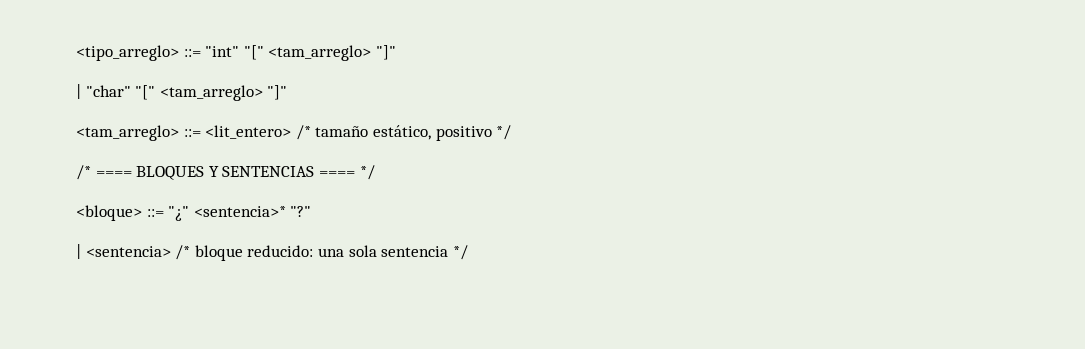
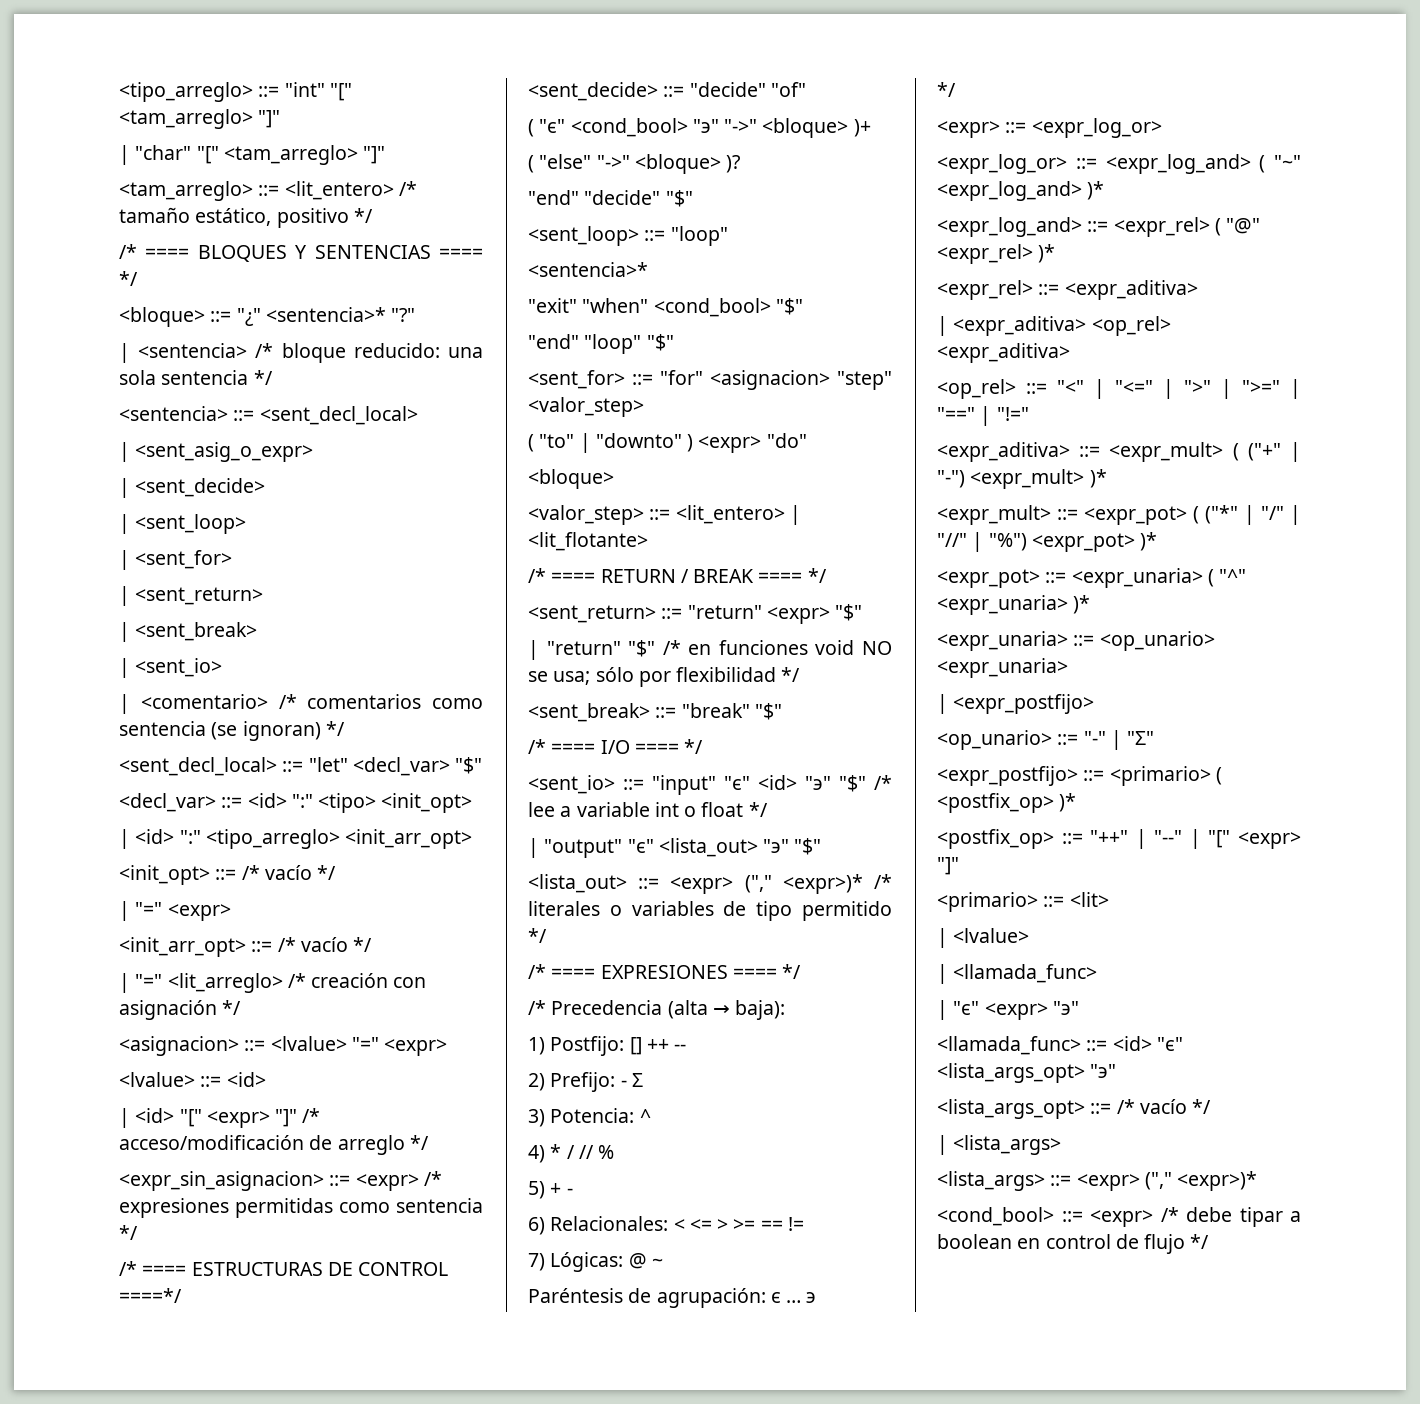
(468, 252) none -> [119,406,418,425] [119,442,314,462] [119,478,266,498] [119,514,247,534] [119,550,233,570] [119,586,264,606] [119,622,258,642] [119,658,223,678] [119,694,483,714] [119,721,345,741] [119,757,483,776] [119,793,473,813] [119,829,473,849] [119,865,337,885] [119,901,231,921] [119,937,373,957] [119,973,427,993] [119,1000,242,1020] [119,1036,448,1056] [119,1072,266,1087] [119,1108,321,1128] [119,1135,429,1155] [119,1171,442,1191] [119,1198,483,1218] [119,1225,138,1240] [119,1261,449,1276] [119,1288,182,1303] [528,82,806,101] [528,118,871,138] [528,154,741,174] [528,190,693,207] [528,226,728,246] [528,262,648,277] [528,298,803,317] [528,334,674,354] [528,370,892,390] [528,397,644,417] [528,433,807,453] [528,469,614,489] [528,505,801,525] [528,532,648,551] [528,568,827,583] [528,604,863,624] [528,640,892,660] [528,667,801,687] [528,703,782,722] [528,739,704,754] [528,775,892,795] [528,802,768,817] [528,838,822,858] [528,874,892,894] [528,901,892,921] [528,928,547,943] [528,964,802,979] [528,1000,786,1020] [528,1036,687,1056] [528,1072,643,1092] [528,1108,651,1127] [528,1144,615,1163] [528,1181,573,1199] [528,1216,804,1235] [528,1252,663,1272] [528,1288,817,1308] [937,82,956,97] [937,118,1162,138] [937,154,1301,174] [937,181,1105,201] [937,217,1261,237] [937,244,1056,264] [937,280,1198,300] [937,316,1171,336] [937,343,1070,363] [937,379,1301,399] [937,406,1029,426] [937,442,1301,462] [937,469,1107,489] [937,505,1301,525] [937,532,1158,552] [937,568,1247,588] [937,595,1091,615] [937,631,1215,651] [937,658,1068,678] [937,694,1095,714] [937,730,1155,750] [937,766,1222,786] [937,793,1077,813] [937,829,1301,849] [937,857,959,875] [937,892,1109,912] [937,928,1030,948] [937,964,1098,984] [937,1000,1079,1020] [937,1036,1183,1055] [937,1063,1117,1083] [937,1099,1212,1119] [937,1135,1062,1155] [937,1171,1258,1191] [937,1207,1301,1227] [937,1234,1210,1254] // <sentencia> ::= <sent_decl_local> // | <sent_asig_o_expr> // | <sent_decide> // | <sent_loop> // | <sent_for> // | <sent_return> // | <sent_break> // | <sent_io> // | <comentario> /* comentarios como sentencia (se ignoran) */ // <sent_decl_local> ::= "let" <decl_var> "$" // <decl_var> ::= <id> ":" <tipo> <init_opt> // | <id> ":" <tipo_arreglo> <init_arr_opt> // <init_opt> ::= /* vacío */ // | "=" <expr> // <init_arr_opt> ::= /* vacío */ // | "=" <lit_arreglo> /* creación con asignación */ // <asignacion> ::= <lvalue> "=" <expr> // <lvalue> ::= <id> // | <id> "[" <expr> "]" /* acceso/modificación de arreglo */ // <expr_sin_asignacion> ::= <expr> /* expresiones permitidas como sentencia */ // /* ==== ESTRUCTURAS DE CONTROL ====*/ // <sent_decide> ::= "decide" "of" // ( "є" <cond_bool> "э" "->" <bloque> )+ // ( "else" "->" <bloque> )? // "end" "decide" "$" // <sent_loop> ::= "loop" // <sentencia>* // "exit" "when" <cond_bool> "$" // "end" "loop" "$" // <sent_for> ::= "for" <asignacion> "step" <valor_step> // ( "to" | "downto" ) <expr> "do" // <bloque> // <valor_step> ::= <lit_entero> | <lit_flotante> // /* ==== RETURN / BREAK ==== */ // <sent_return> ::= "return" <expr> "$" // | "return" "$" /* en funciones void NO se usa; sólo por flexibilidad */ // <sent_break> ::= "break" "$" // /* ==== I/O ==== */ // <sent_io> ::= "input" "є" <id> "э" "$" /* lee a variable int o float */ // | "output" "є" <lista_out> "э" "$" // <lista_out> ::= <expr> ("," <expr>)* /* literales o variables de tipo permitido */ // /* ==== EXPRESIONES ==== */ // /* Precedencia (alta → baja): // 1) Postfijo: [] ++ -- // 2) Prefijo: - Σ // 3) Potencia: ^ // 4) * / // % // 5) + - // 6) Relacionales: < <= > >= == != // 7) Lógicas: @ ~ // Paréntesis de agrupación: є … э // */ // <expr> ::= <expr_log_or> // <expr_log_or> ::= <expr_log_and> ( "~" <expr_log_and> )* // <expr_log_and> ::= <expr_rel> ( "@" <expr_rel> )* // <expr_rel> ::= <expr_aditiva> // | <expr_aditiva> <op_rel> <expr_aditiva> // <op_rel> ::= "<" | "<=" | ">" | ">=" | "==" | "!=" // <expr_aditiva> ::= <expr_mult> ( ("+" | "-") <expr_mult> )* // <expr_mult> ::= <expr_pot> ( ("*" | "/" | "//" | "%") <expr_pot> )* // <expr_pot> ::= <expr_unaria> ( "^" <expr_unaria> )* // <expr_unaria> ::= <op_unario> <expr_unaria> // | <expr_postfijo> // <op_unario> ::= "-" | "Σ" // <expr_postfijo> ::= <primario> ( <postfix_op> )* // <postfix_op> ::= "++" | "--" | "[" <expr> "]" // <primario> ::= <lit> // | <lvalue> // | <llamada_func> // | "є" <expr> "э" // <llamada_func> ::= <id> "є" <lista_args_opt> "э" // <lista_args_opt> ::= /* vacío */ // | <lista_args> // <lista_args> ::= <expr> ("," <expr>)* // <cond_bool> ::= <expr> /* debe tipar a boolean en control de flujo */

